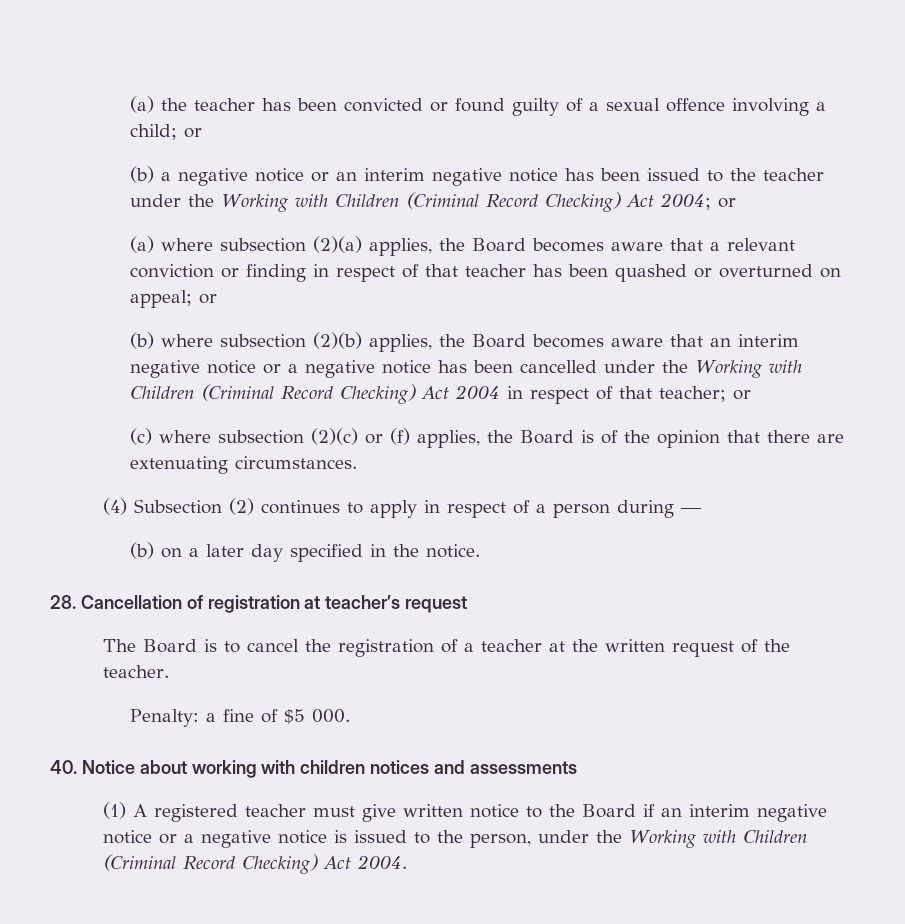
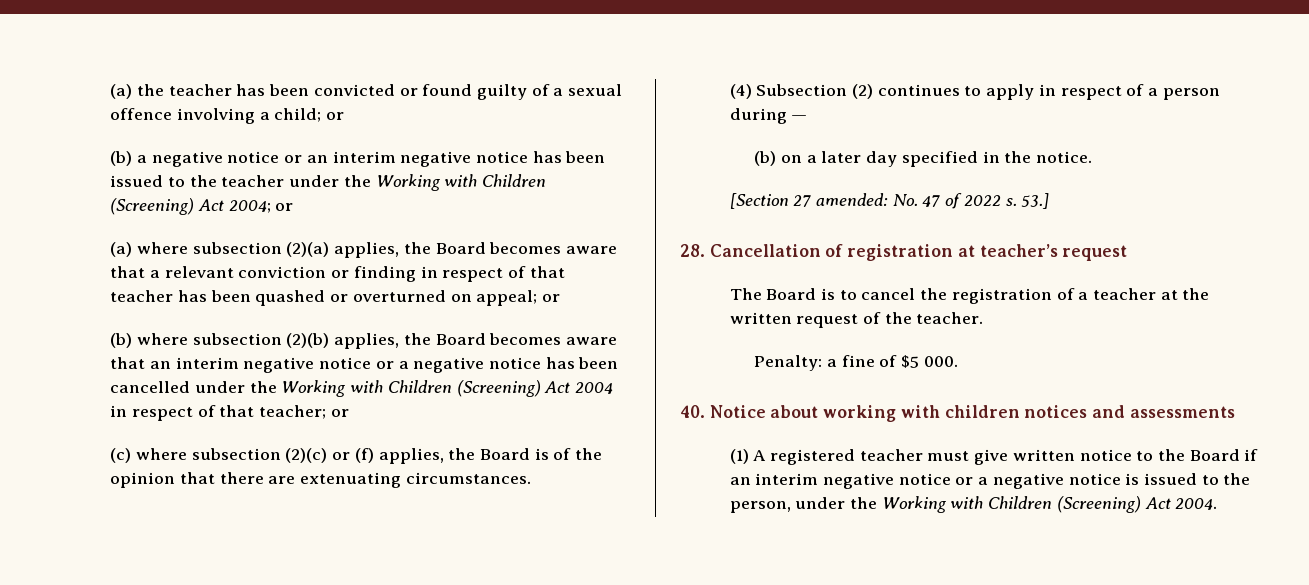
[405,192,621,212] (Criminal Record Checking) -> [110,198,195,215] (Screening)
[200,384,416,404] (Criminal Record Checking) -> [456,380,541,397] (Screening)
(480, 551) none -> [729,193,1050,209] // [Section 27 amended: No. 47 of 2022 s. 53.]
[103,854,319,874] (Criminal Record Checking) -> [1056,496,1141,513] (Screening)

